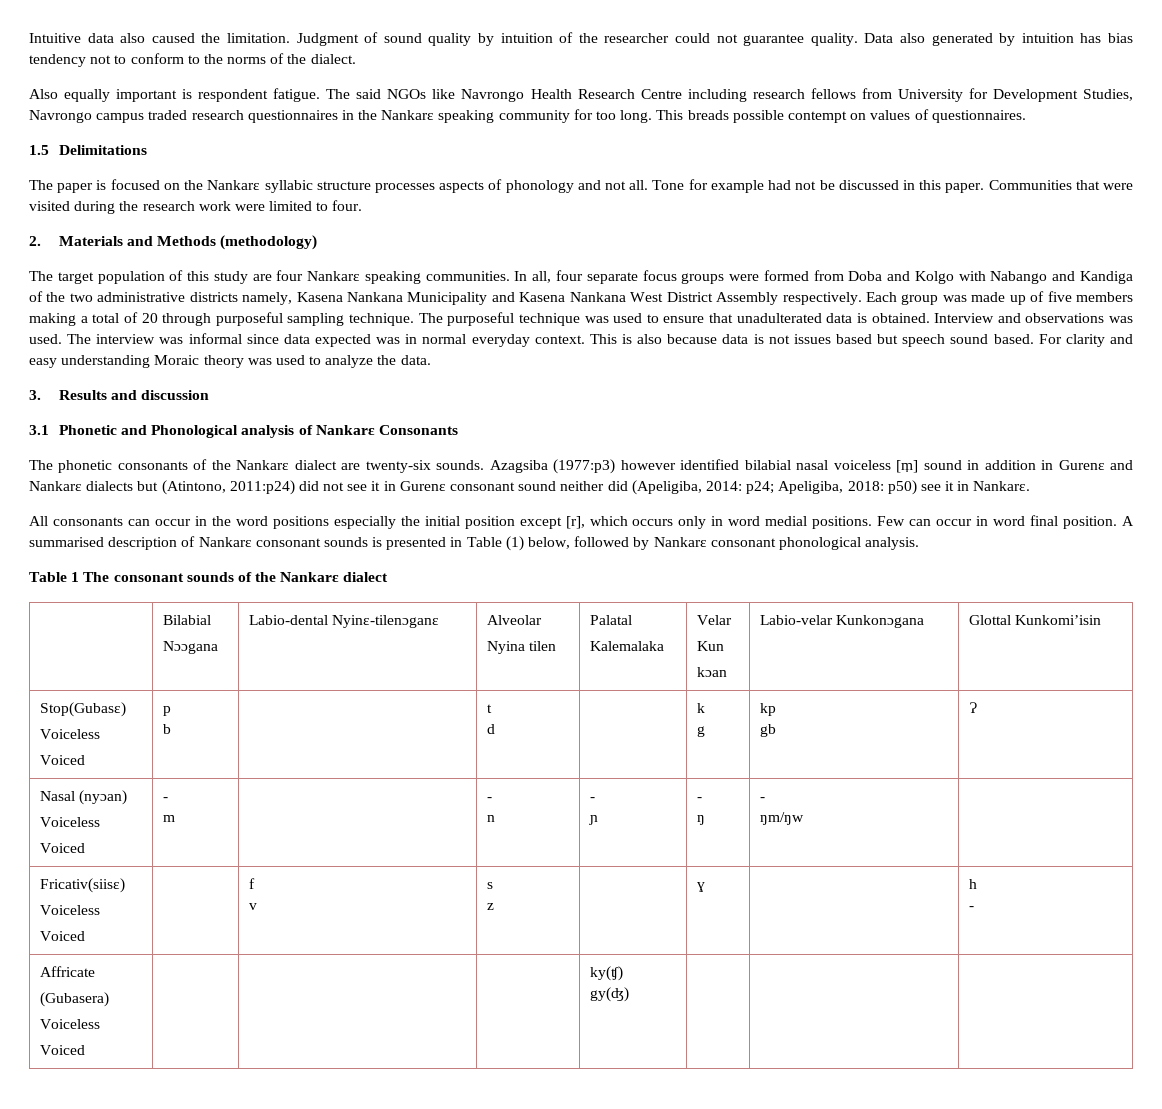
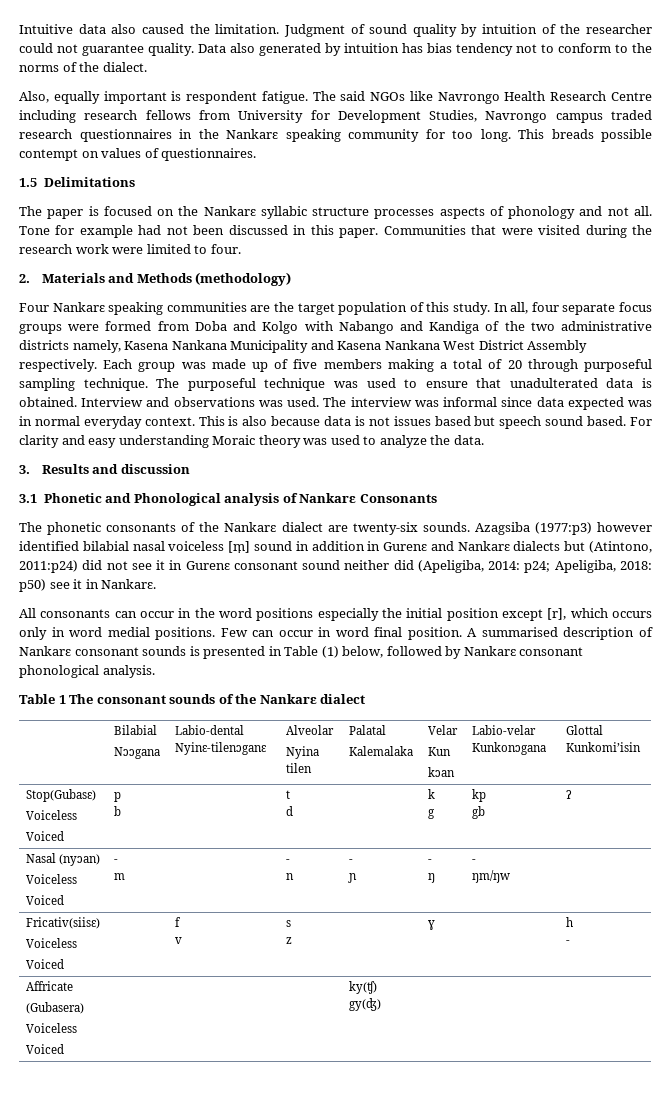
[29,89,58,99] Also -> [19,91,49,103] Also,
[819,180,835,190] be -> [193,225,225,235] been
[29,270,510,284] The target population of this study are four Nankarɛ speaking communities. -> [19,302,491,315] Four Nankarɛ speaking communities are the target population of this study.

